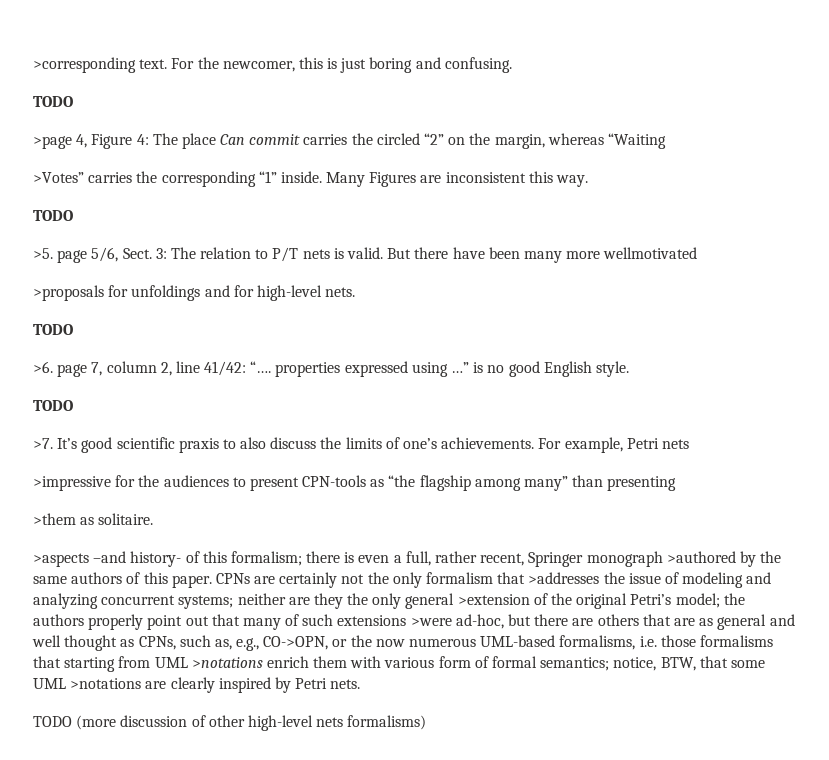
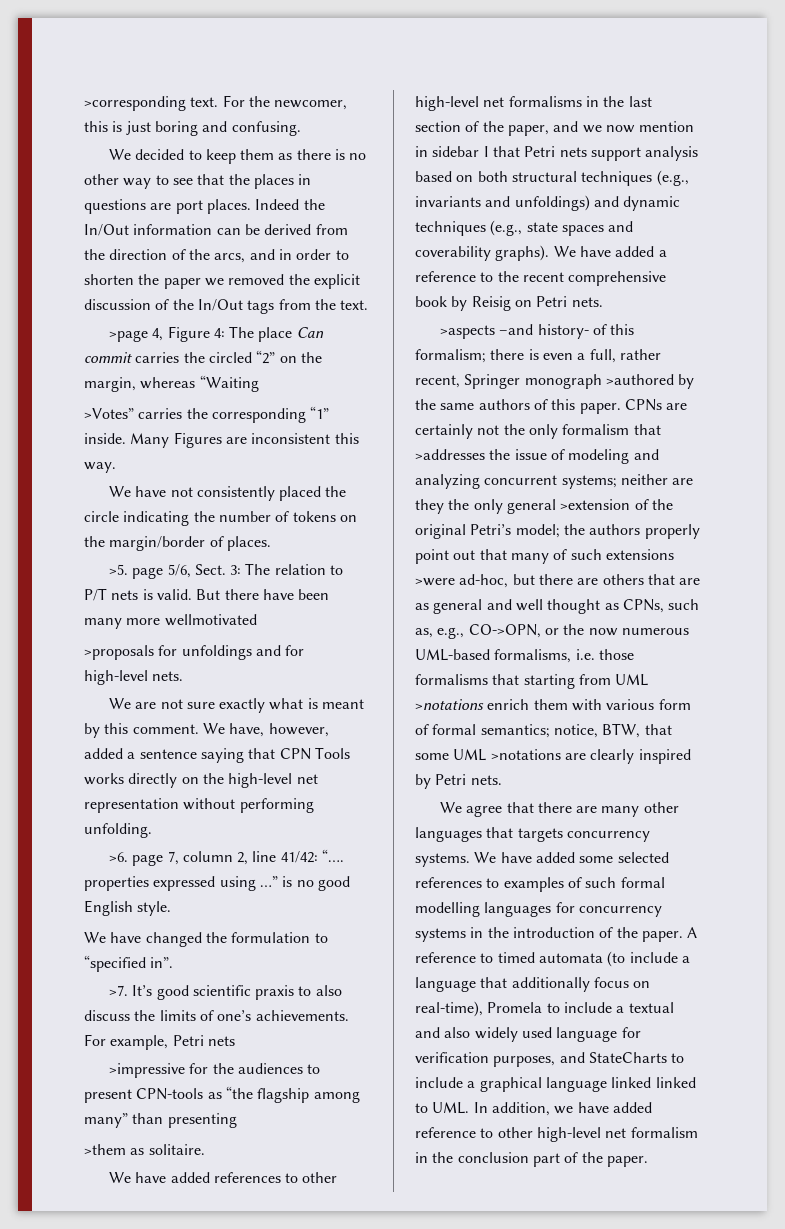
[33,96,73,107] TODO -> [108,149,367,164] [84,174,312,189] [84,199,325,214] [84,224,348,236] [84,249,349,263] [84,274,360,289] [84,299,369,314] We decided to keep them as there is no other way to see that the places in questions are port places. Indeed the In/Out information can be derived from the direction of the arcs, and in order to shorten the paper we removed the explicit discussion of the In/Out tags from the text.
[33,210,73,221] TODO -> [108,486,347,501] [84,511,357,526] [84,536,271,551] We have not consistently placed the circle indicating the number of tokens on the margin/border of places.
[33,324,73,335] TODO -> [108,698,365,713] [84,723,329,738] [84,747,350,763] [84,773,318,788] [84,798,314,813] [84,823,152,838] We are not sure exactly what is meant by this comment. We have, however, added a sentence saying that CPN Tools works directly on the high-level net representation without performing unfolding.
[33,400,73,411] TODO -> [84,932,328,947] [84,955,174,972] We have changed the formulation to “specified in”.
(154, 519) none -> [108,1172,338,1183] [415,96,652,111] [415,121,695,136] [415,146,699,161] [415,170,689,186] [415,195,681,211] [415,220,634,236] [415,245,667,261] [415,271,667,286] [415,296,603,311] // We have added references to other high-level net formalisms in the last section of the paper, and we now mention in sidebar I that Petri nets support analysis based on both structural techniques (e.g., invariants and unfoldings) and dynamic techniques (e.g., state spaces and coverability graphs). We have added a reference to the recent comprehensive book by Reisig on Petri nets.
[33,715,427,731] TODO (more discussion of other high-level nets formalisms) -> [439,802,679,817] [415,827,650,842] [415,852,669,867] [415,877,665,892] [415,902,662,917] [415,927,698,942] [415,951,690,967] [415,977,651,992] [415,1001,674,1017] [415,1027,641,1042] [415,1052,685,1067] [415,1077,696,1092] [415,1102,652,1116] [415,1127,698,1142] [415,1152,648,1167] We agree that there are many other languages that targets concurrency systems. We have added some selected references to examples of such formal modelling languages for concurrency systems in the introduction of the paper. A reference to timed automata (to include a language that additionally focus on real-time), Promela to include a textual and also widely used language for verification purposes, and StateCharts to include a graphical language linked linked to UML. In addition, we have added reference to other high-level net formalism in the conclusion part of the paper.

